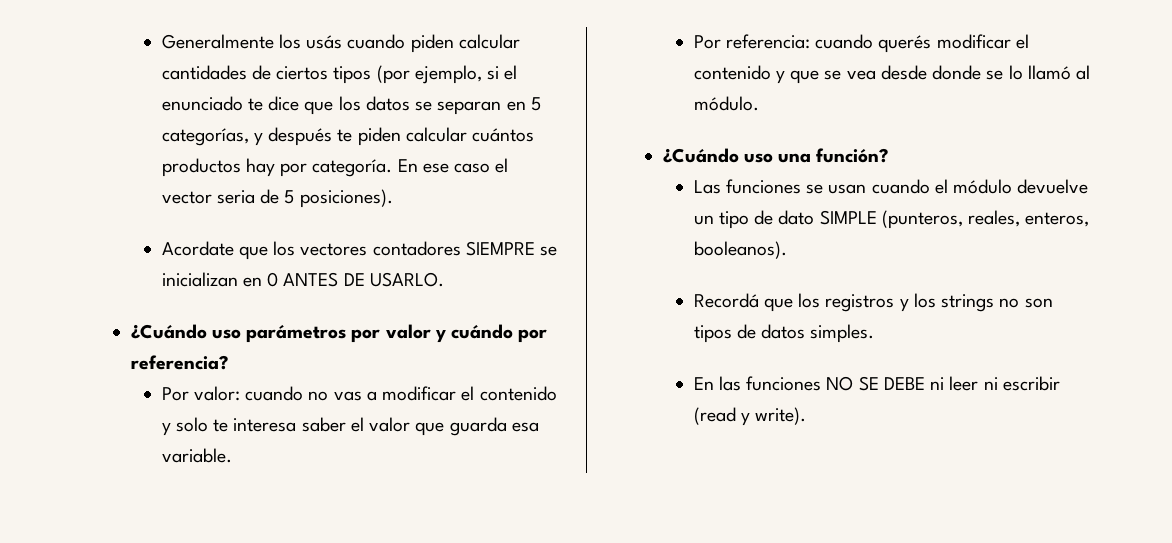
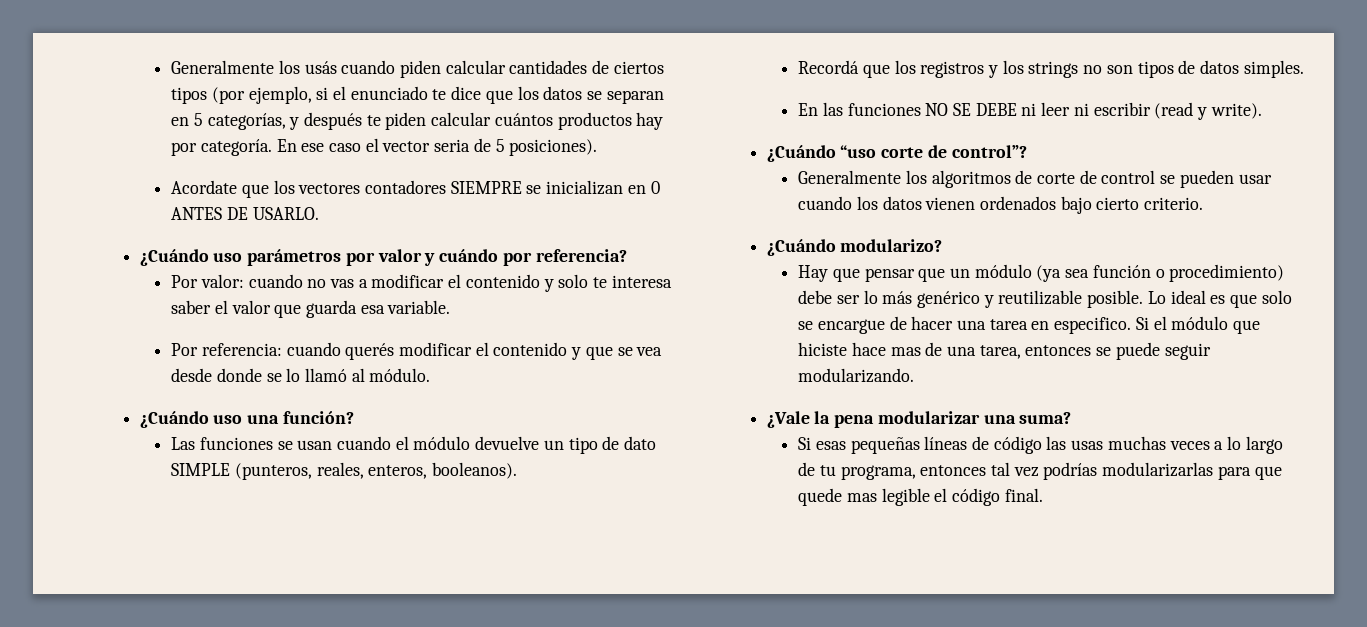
(807, 416) none -> [766,145,1027,162] [798,170,1272,188] [798,196,1204,214] [766,239,943,256] [798,264,1285,282] [798,290,1292,308] [798,316,1261,334] [798,342,1211,360] [798,368,915,383] [766,411,1072,428] [798,436,1283,454] [798,462,1282,480] [798,488,1043,506] // ¿Cuándo “uso corte de control”? // Generalmente los algoritmos de corte de control se pueden usar cuando los datos vienen ordenados bajo cierto criterio. // ¿Cuándo modularizo? // Hay que pensar que un módulo (ya sea función o procedimiento) debe ser lo más genérico y reutilizable posible. Lo ideal es que solo se encargue de hacer una tarea en especifico. Si el módulo que hiciste hace mas de una tarea, entonces se puede seguir modularizando. // ¿Vale la pena modularizar una suma? // Si esas pequeñas líneas de código las usas muchas veces a lo largo de tu programa, entonces tal vez podrías modularizarlas para que quede mas legible el código final.

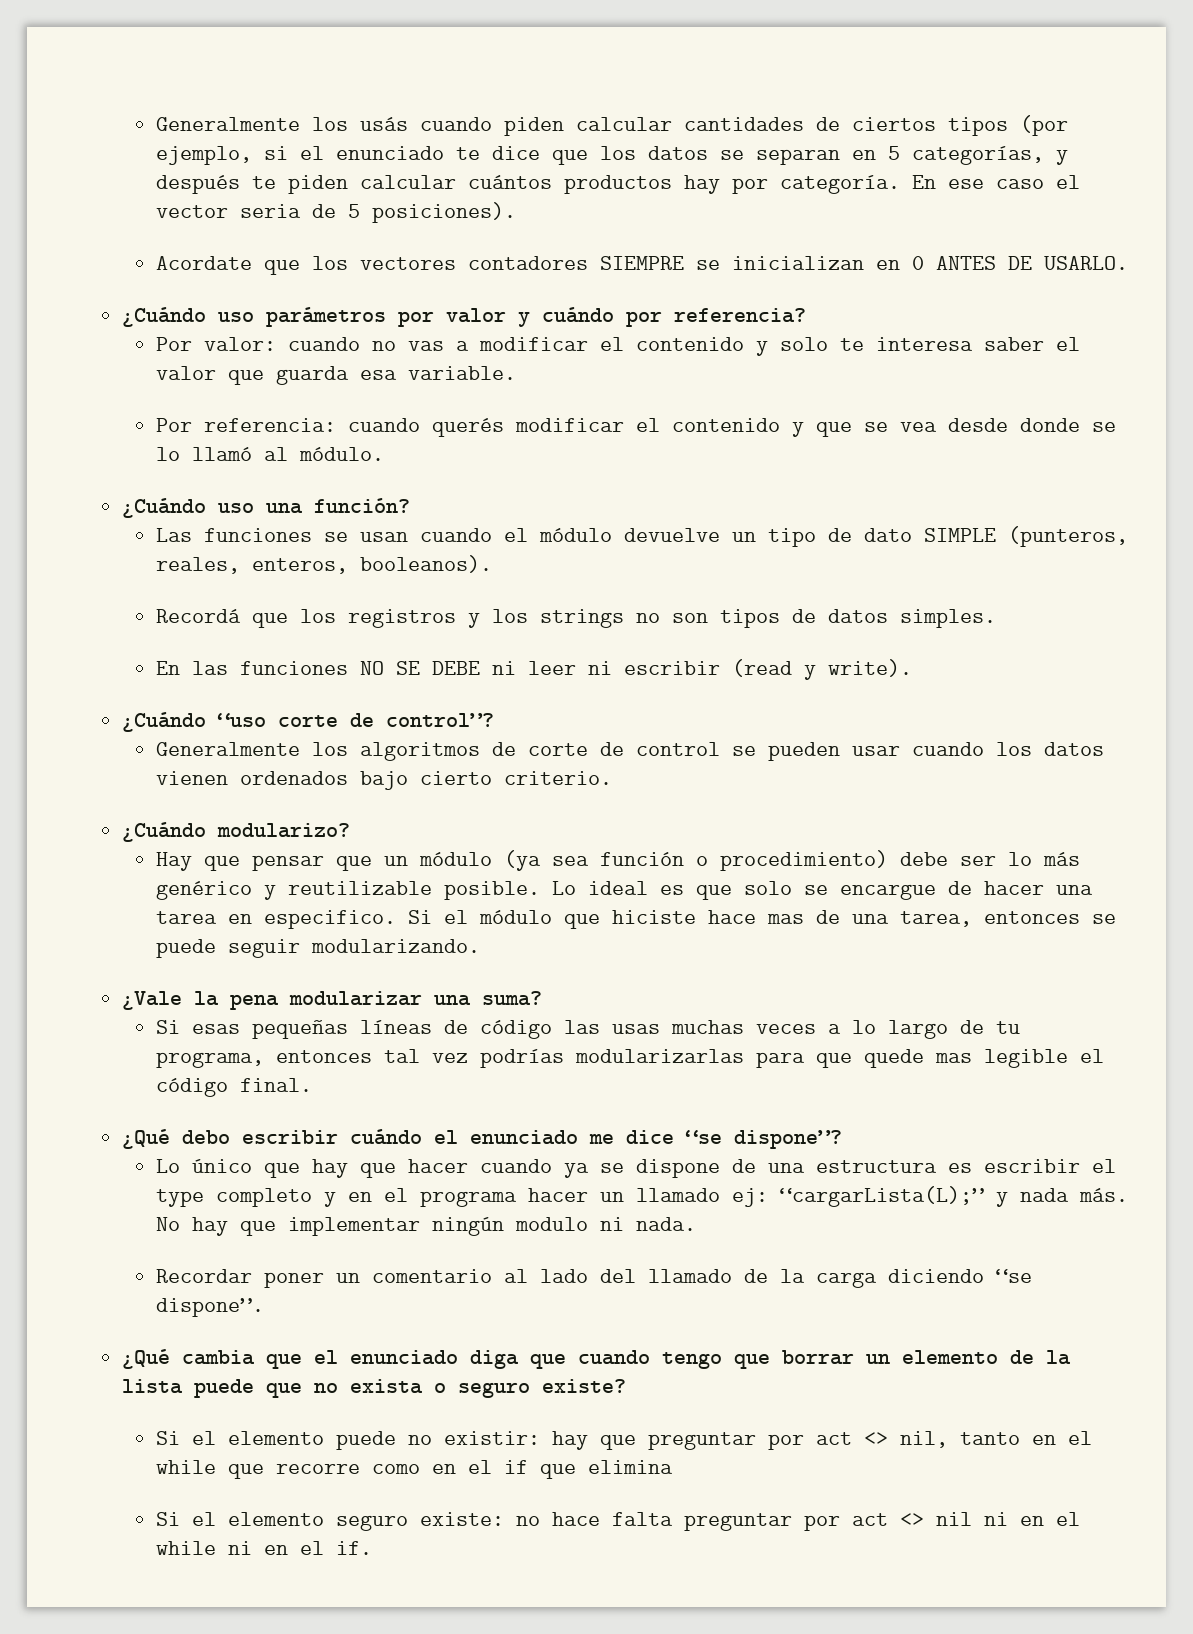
(1043, 495) none -> [122,1129,843,1149] [156,1159,1117,1178] [156,1186,1129,1207] [156,1217,697,1236] [156,1269,1033,1288] [156,1298,265,1317] [122,1349,1072,1369] [122,1379,627,1398] [156,1431,1093,1450] [156,1460,674,1479] [156,1512,1081,1531] [156,1541,373,1555] // ¿Qué debo escribir cuándo el enunciado me dice “se dispone”? // Lo único que hay que hacer cuando ya se dispone de una estructura es escribir el type completo y en el programa hacer un llamado ej: “cargarLista(L);” y nada más. No hay que implementar ningún modulo ni nada. // Recordar poner un comentario al lado del llamado de la carga diciendo “se dispone”. // ¿Qué cambia que el enunciado diga que cuando tengo que borrar un elemento de la lista puede que no exista o seguro existe? // Si el elemento puede no existir: hay que preguntar por act <> nil, tanto en el while que recorre como en el if que elimina // Si el elemento seguro existe: no hace falta preguntar por act <> nil ni en el while ni en el if.

